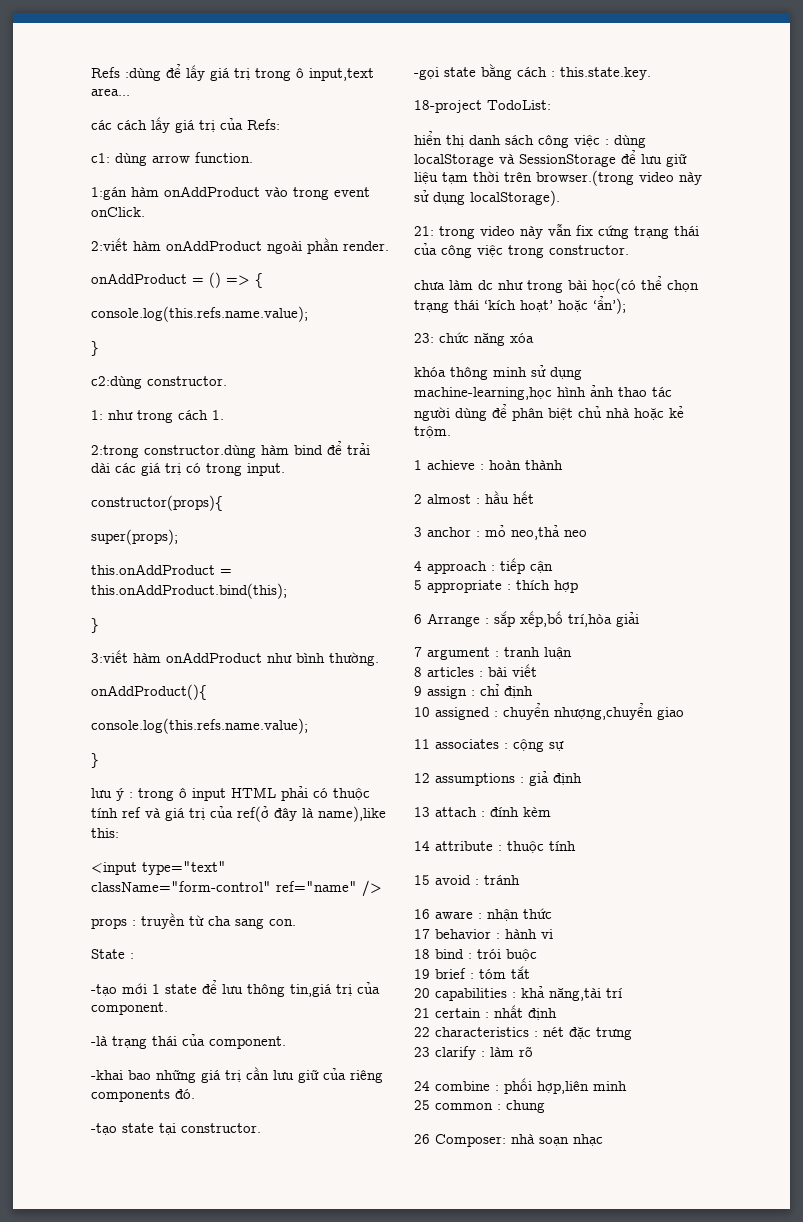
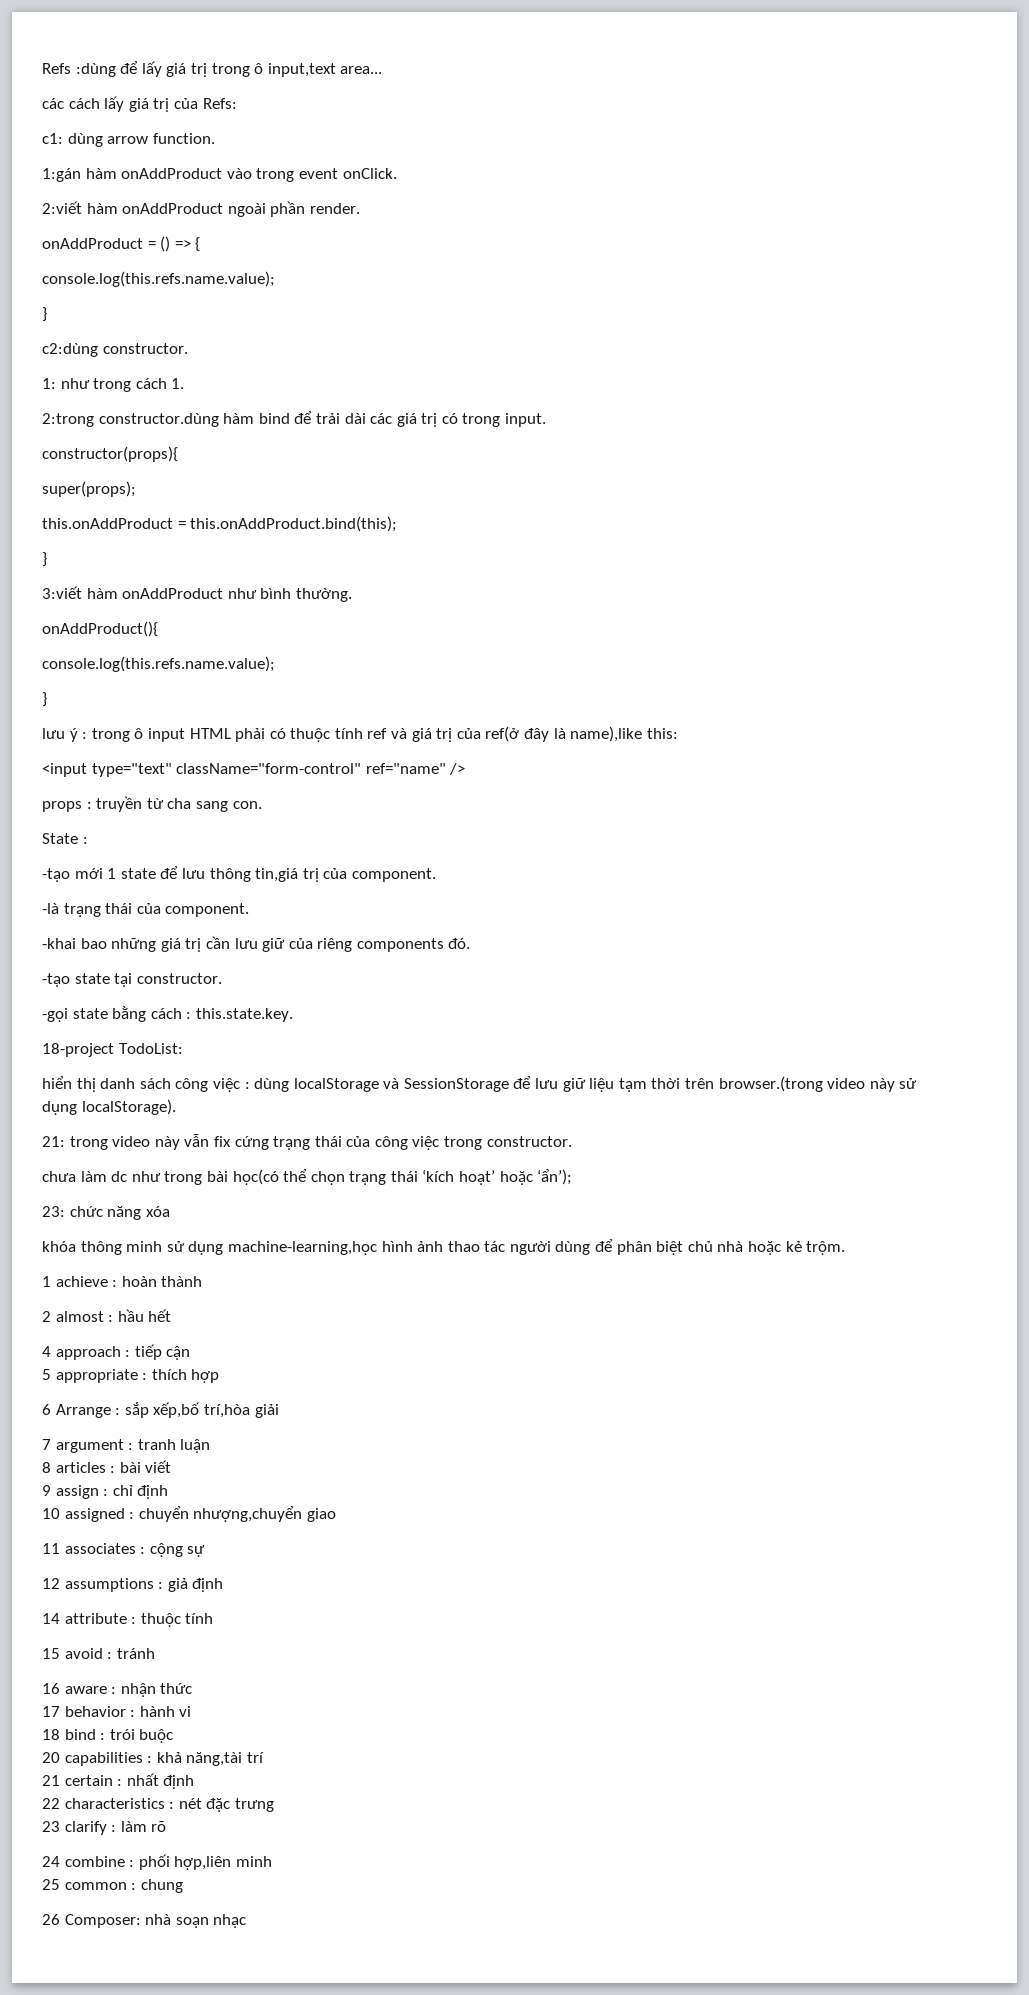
[414,525,587,540] // 3 anchor : mỏ neo,thả neo -> (172, 1315) none
[414,807,551,817] // 13 attach : đính kèm -> (224, 1585) none
[414,966,530,979] // 19 brief : tóm tắt -> (174, 1736) none

